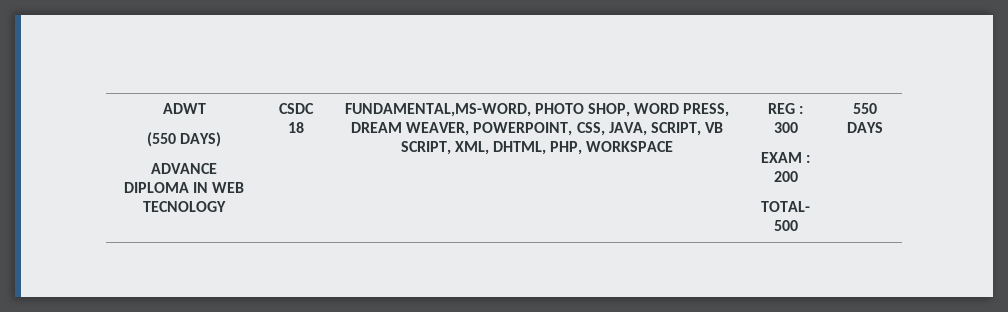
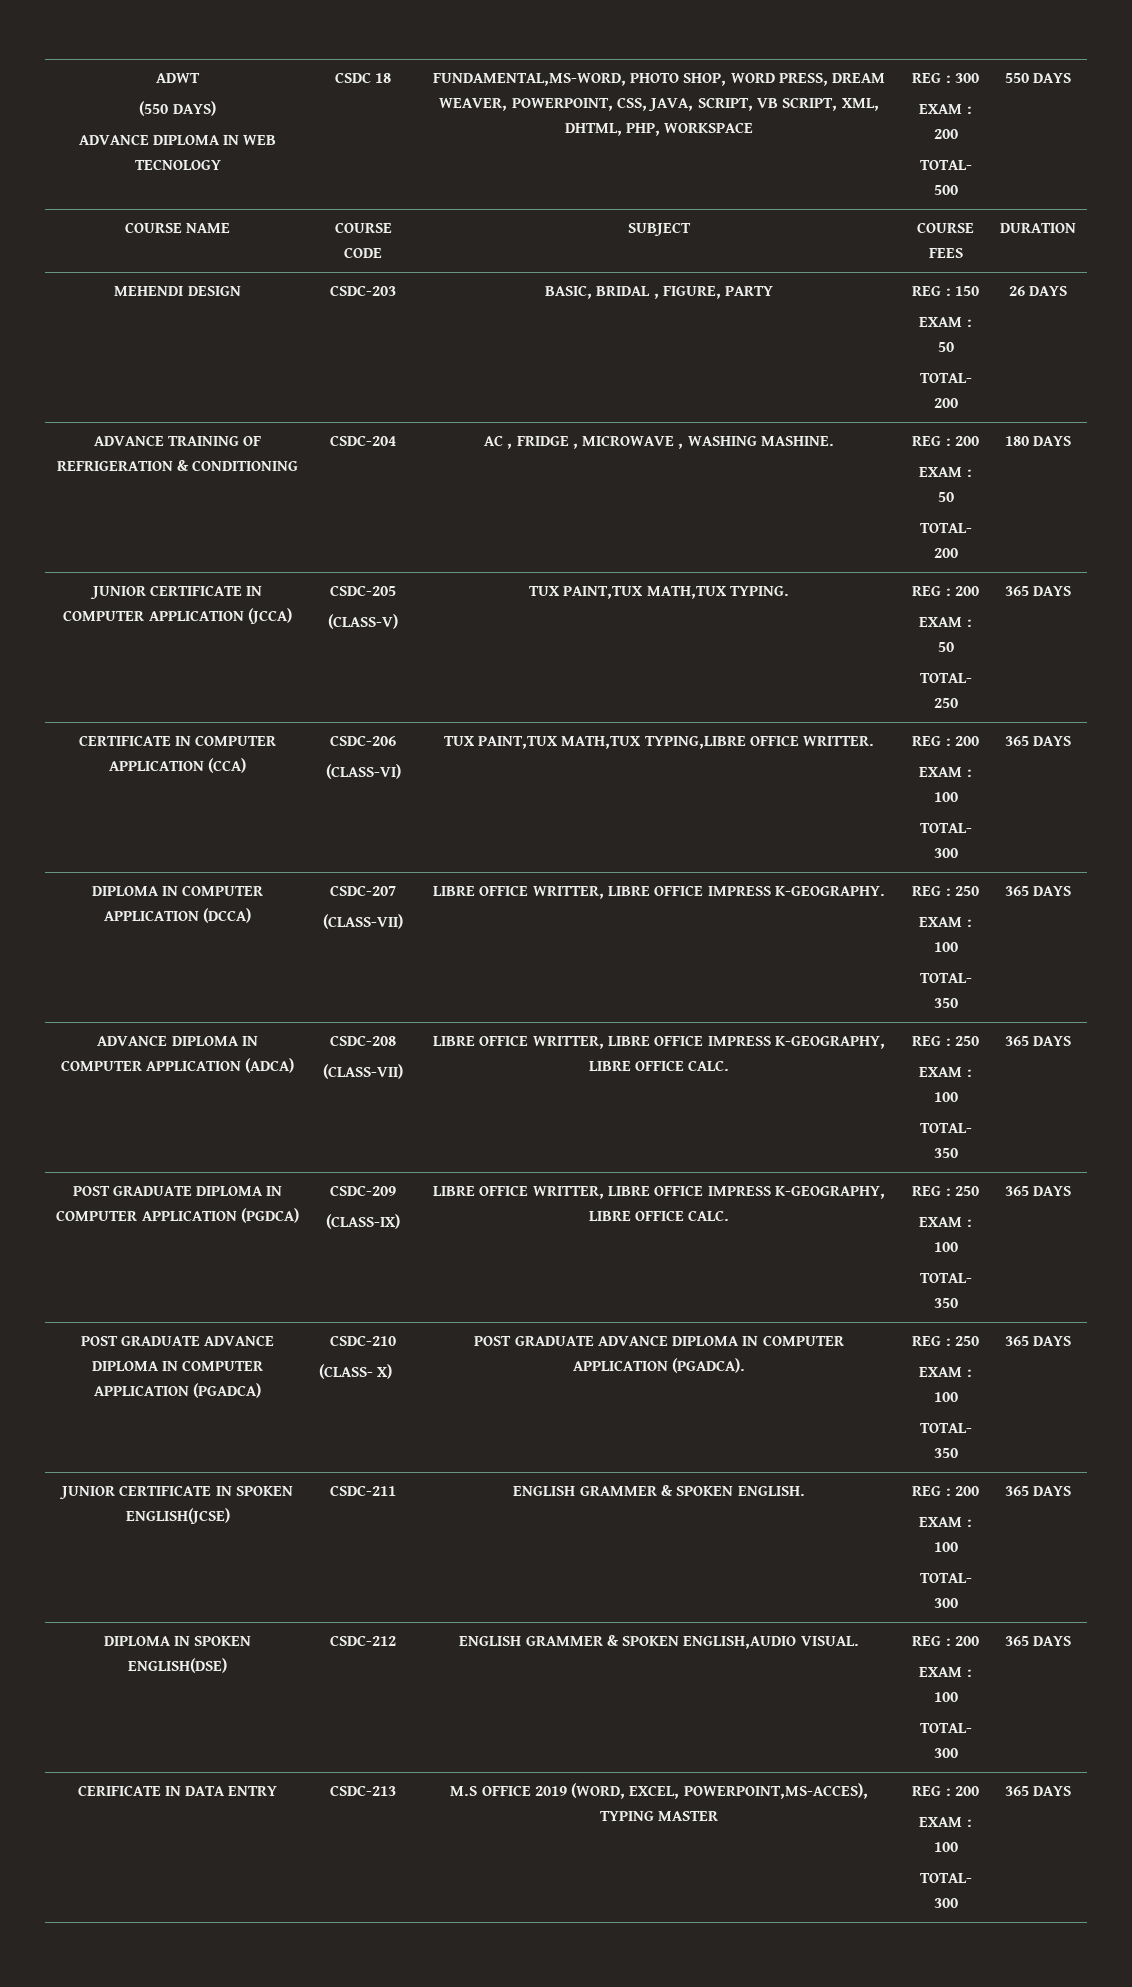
(883, 127) none -> [124,222,231,233] [334,222,392,233] [344,247,382,258] [627,222,691,236] [917,222,974,233] [928,248,963,258] [1000,223,1076,233] [114,286,241,296] [330,285,396,296] [544,285,774,299] [912,286,979,296] [919,317,972,327] [937,342,954,352] [919,373,972,383] [933,398,958,408] [1008,286,1068,296] [93,435,262,446] [56,460,299,471] [330,435,396,446] [483,435,835,449] [912,436,979,446] [919,467,972,477] [937,492,954,502] [919,523,972,533] [933,548,958,558] [1004,436,1072,446] [89,585,263,599] [63,608,292,624] [330,585,396,596] [328,614,398,629] [529,586,789,599] [912,586,979,596] [919,617,972,627] [937,642,954,652] [919,673,972,683] [933,698,958,708] [1004,586,1072,596] [78,735,277,746] [108,758,247,773] [330,735,396,746] [325,764,401,779] [443,735,875,749] [912,736,979,746] [919,767,972,777] [933,792,958,802] [919,823,972,833] [933,848,958,858] [1004,736,1072,746] [91,885,264,896] [103,908,252,923] [330,885,396,896] [323,914,403,929] [433,885,885,899] [912,886,979,896] [919,917,972,927] [933,942,958,952] [919,973,972,983] [933,998,958,1008] [1004,886,1072,896] [97,1035,258,1046] [60,1058,295,1073] [330,1035,396,1046] [323,1064,403,1079] [433,1035,885,1049] [588,1060,730,1071] [912,1036,979,1046] [919,1067,972,1077] [933,1092,958,1102] [919,1123,972,1133] [933,1148,958,1158] [1004,1036,1072,1046] [72,1186,283,1196] [56,1208,299,1223] [330,1185,396,1196] [326,1214,400,1229] [433,1185,885,1199] [588,1210,730,1221] [912,1186,979,1196] [919,1217,972,1227] [933,1242,958,1252] [919,1273,972,1283] [933,1298,958,1308] [1004,1186,1072,1196] [80,1335,275,1346] [91,1360,264,1371] [93,1383,262,1398] [330,1335,396,1346] [318,1364,392,1379] [474,1335,844,1346] [572,1358,746,1373] [912,1336,979,1346] [919,1367,972,1377] [933,1392,958,1402] [919,1423,972,1433] [933,1448,958,1458] [1004,1336,1072,1346] [59,1485,293,1499] [125,1508,230,1524] [330,1485,396,1496] [513,1485,805,1496] [912,1486,979,1496] [919,1517,972,1527] [933,1542,958,1552] [919,1573,972,1583] [933,1598,958,1608] [1004,1486,1072,1496] [103,1636,252,1646] [128,1658,227,1673] [330,1635,396,1646] [459,1635,859,1649] [912,1636,979,1646] [919,1667,972,1677] [933,1692,958,1702] [919,1723,972,1733] [933,1748,958,1758] [1004,1636,1072,1646] [77,1785,278,1796] [330,1785,396,1796] [450,1783,868,1799] [599,1811,719,1821] [912,1786,979,1796] [919,1817,972,1827] [933,1842,958,1852] [919,1873,972,1883] [933,1898,958,1908] [1004,1786,1072,1796] // COURSE NAME | COURSE CODE | SUBJECT | COURSE FEES | DURATION // MEHENDI DESIGN | CSDC-203 | BASIC, BRIDAL , FIGURE, PARTY | REG : 150 // EXAM : 50 // TOTAL- 200 | 26 DAYS // ADVANCE TRAINING OF REFRIGERATION & CONDITIONING | CSDC-204 | AC , FRIDGE , MICROWAVE , WASHING MASHINE. | REG : 200 // EXAM : 50 // TOTAL- 200 | 180 DAYS // JUNIOR CERTIFICATE IN COMPUTER APPLICATION (JCCA) | CSDC-205 // (CLASS-V) | TUX PAINT,TUX MATH,TUX TYPING. | REG : 200 // EXAM : 50 // TOTAL- 250 | 365 DAYS // CERTIFICATE IN COMPUTER APPLICATION (CCA) | CSDC-206 // (CLASS-VI) | TUX PAINT,TUX MATH,TUX TYPING,LIBRE OFFICE WRITTER. | REG : 200 // EXAM : 100 // TOTAL- 300 | 365 DAYS // DIPLOMA IN COMPUTER APPLICATION (DCCA) | CSDC-207 // (CLASS-VII) | LIBRE OFFICE WRITTER, LIBRE OFFICE IMPRESS K-GEOGRAPHY. | REG : 250 // EXAM : 100 // TOTAL- 350 | 365 DAYS // ADVANCE DIPLOMA IN COMPUTER APPLICATION (ADCA) | CSDC-208 // (CLASS-VII) | LIBRE OFFICE WRITTER, LIBRE OFFICE IMPRESS K-GEOGRAPHY, LIBRE OFFICE CALC. | REG : 250 // EXAM : 100 // TOTAL- 350 | 365 DAYS // POST GRADUATE DIPLOMA IN COMPUTER APPLICATION (PGDCA) | CSDC-209 // (CLASS-IX) | LIBRE OFFICE WRITTER, LIBRE OFFICE IMPRESS K-GEOGRAPHY, LIBRE OFFICE CALC. | REG : 250 // EXAM : 100 // TOTAL- 350 | 365 DAYS // POST GRADUATE ADVANCE DIPLOMA IN COMPUTER APPLICATION (PGADCA) | CSDC-210 // (CLASS- X) | POST GRADUATE ADVANCE DIPLOMA IN COMPUTER APPLICATION (PGADCA). | REG : 250 // EXAM : 100 // TOTAL- 350 | 365 DAYS // JUNIOR CERTIFICATE IN SPOKEN ENGLISH(JCSE) | CSDC-211 | ENGLISH GRAMMER & SPOKEN ENGLISH. | REG : 200 // EXAM : 100 // TOTAL- 300 | 365 DAYS // DIPLOMA IN SPOKEN ENGLISH(DSE) | CSDC-212 | ENGLISH GRAMMER & SPOKEN ENGLISH,AUDIO VISUAL. | REG : 200 // EXAM : 100 // TOTAL- 300 | 365 DAYS // CERIFICATE IN DATA ENTRY | CSDC-213 | M.S OFFICE 2019 (WORD, EXCEL, POWERPOINT,MS-ACCES), TYPING MASTER | REG : 200 // EXAM : 100 // TOTAL- 300 | 365 DAYS

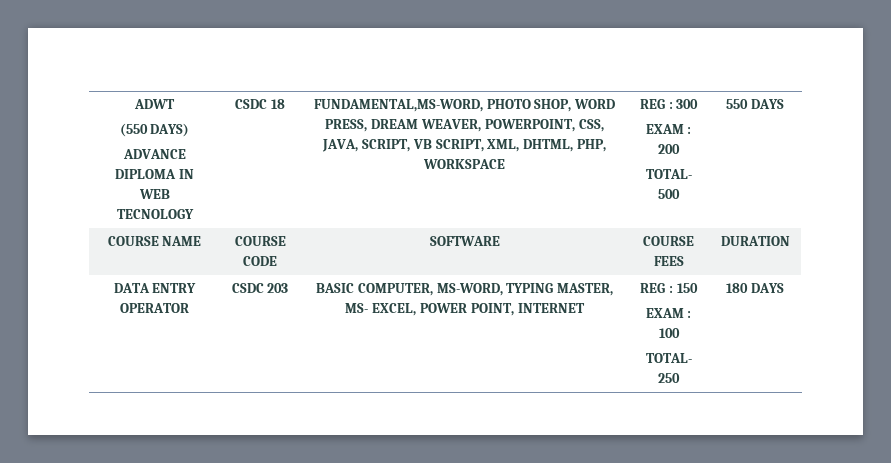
[627,222,691,236] SUBJECT -> [429,236,500,246] SOFTWARE
[114,286,241,296] [330,285,396,296] [544,285,774,299] MEHENDI DESIGN | CSDC-203 | BASIC, BRIDAL , FIGURE, PARTY -> [113,283,197,293] [120,303,189,313] [231,283,289,293] [315,283,614,296] [345,303,585,316] DATA ENTRY OPERATOR | CSDC 203 | BASIC COMPUTER, MS-WORD, TYPING MASTER, MS- EXCEL, POWER POINT, INTERNET
[937,342,954,352] [919,373,972,383] [933,398,958,408] [1008,286,1068,296] [93,435,262,446] [56,460,299,471] [330,435,396,446] [483,435,835,449] [912,436,979,446] [919,467,972,477] [937,492,954,502] [919,523,972,533] [933,548,958,558] [1004,436,1072,446] [89,585,263,599] [63,608,292,624] [330,585,396,596] [328,614,398,629] [529,586,789,599] [912,586,979,596] [919,617,972,627] [937,642,954,652] 50 // TOTAL- 200 | 26 DAYS // ADVANCE TRAINING OF REFRIGERATION & CONDITIONING | CSDC-204 | AC , FRIDGE , MICROWAVE , WASHING MASHINE. | REG : 200 // EXAM : 50 // TOTAL- 200 | 180 DAYS // JUNIOR CERTIFICATE IN COMPUTER APPLICATION (JCCA) | CSDC-205 // (CLASS-V) | TUX PAINT,TUX MATH,TUX TYPING. | REG : 200 // EXAM : 50 -> [658,328,680,338] 100
[1004,586,1072,596] [78,735,277,746] [108,758,247,773] [330,735,396,746] [325,764,401,779] [443,735,875,749] [912,736,979,746] [919,767,972,777] [933,792,958,802] [919,823,972,833] [933,848,958,858] [1004,736,1072,746] [91,885,264,896] [103,908,252,923] [330,885,396,896] [323,914,403,929] [433,885,885,899] [912,886,979,896] [919,917,972,927] [933,942,958,952] [919,973,972,983] [933,998,958,1008] [1004,886,1072,896] [97,1035,258,1046] [60,1058,295,1073] [330,1035,396,1046] [323,1064,403,1079] [433,1035,885,1049] [588,1060,730,1071] [912,1036,979,1046] [919,1067,972,1077] [933,1092,958,1102] [919,1123,972,1133] [933,1148,958,1158] [1004,1036,1072,1046] [72,1186,283,1196] [56,1208,299,1223] [330,1185,396,1196] [326,1214,400,1229] [433,1185,885,1199] [588,1210,730,1221] [912,1186,979,1196] [919,1217,972,1227] [933,1242,958,1252] [919,1273,972,1283] [933,1298,958,1308] [1004,1186,1072,1196] [80,1335,275,1346] [91,1360,264,1371] [93,1383,262,1398] [330,1335,396,1346] [318,1364,392,1379] [474,1335,844,1346] [572,1358,746,1373] [912,1336,979,1346] [919,1367,972,1377] [933,1392,958,1402] [919,1423,972,1433] [933,1448,958,1458] [1004,1336,1072,1346] [59,1485,293,1499] [125,1508,230,1524] [330,1485,396,1496] [513,1485,805,1496] [912,1486,979,1496] [919,1517,972,1527] [933,1542,958,1552] [919,1573,972,1583] [933,1598,958,1608] [1004,1486,1072,1496] [103,1636,252,1646] [128,1658,227,1673] [330,1635,396,1646] [459,1635,859,1649] [912,1636,979,1646] [919,1667,972,1677] [933,1692,958,1702] [919,1723,972,1733] [933,1748,958,1758] [1004,1636,1072,1646] [77,1785,278,1796] [330,1785,396,1796] [450,1783,868,1799] [599,1811,719,1821] [912,1786,979,1796] [919,1817,972,1827] [933,1842,958,1852] [919,1873,972,1883] [933,1898,958,1908] [1004,1786,1072,1796] 365 DAYS // CERTIFICATE IN COMPUTER APPLICATION (CCA) | CSDC-206 // (CLASS-VI) | TUX PAINT,TUX MATH,TUX TYPING,LIBRE OFFICE WRITTER. | REG : 200 // EXAM : 100 // TOTAL- 300 | 365 DAYS // DIPLOMA IN COMPUTER APPLICATION (DCCA) | CSDC-207 // (CLASS-VII) | LIBRE OFFICE WRITTER, LIBRE OFFICE IMPRESS K-GEOGRAPHY. | REG : 250 // EXAM : 100 // TOTAL- 350 | 365 DAYS // ADVANCE DIPLOMA IN COMPUTER APPLICATION (ADCA) | CSDC-208 // (CLASS-VII) | LIBRE OFFICE WRITTER, LIBRE OFFICE IMPRESS K-GEOGRAPHY, LIBRE OFFICE CALC. | REG : 250 // EXAM : 100 // TOTAL- 350 | 365 DAYS // POST GRADUATE DIPLOMA IN COMPUTER APPLICATION (PGDCA) | CSDC-209 // (CLASS-IX) | LIBRE OFFICE WRITTER, LIBRE OFFICE IMPRESS K-GEOGRAPHY, LIBRE OFFICE CALC. | REG : 250 // EXAM : 100 // TOTAL- 350 | 365 DAYS // POST GRADUATE ADVANCE DIPLOMA IN COMPUTER APPLICATION (PGADCA) | CSDC-210 // (CLASS- X) | POST GRADUATE ADVANCE DIPLOMA IN COMPUTER APPLICATION (PGADCA). | REG : 250 // EXAM : 100 // TOTAL- 350 | 365 DAYS // JUNIOR CERTIFICATE IN SPOKEN ENGLISH(JCSE) | CSDC-211 | ENGLISH GRAMMER & SPOKEN ENGLISH. | REG : 200 // EXAM : 100 // TOTAL- 300 | 365 DAYS // DIPLOMA IN SPOKEN ENGLISH(DSE) | CSDC-212 | ENGLISH GRAMMER & SPOKEN ENGLISH,AUDIO VISUAL. | REG : 200 // EXAM : 100 // TOTAL- 300 | 365 DAYS // CERIFICATE IN DATA ENTRY | CSDC-213 | M.S OFFICE 2019 (WORD, EXCEL, POWERPOINT,MS-ACCES), TYPING MASTER | REG : 200 // EXAM : 100 // TOTAL- 300 | 365 DAYS -> [726,283,784,293] 180 DAYS

